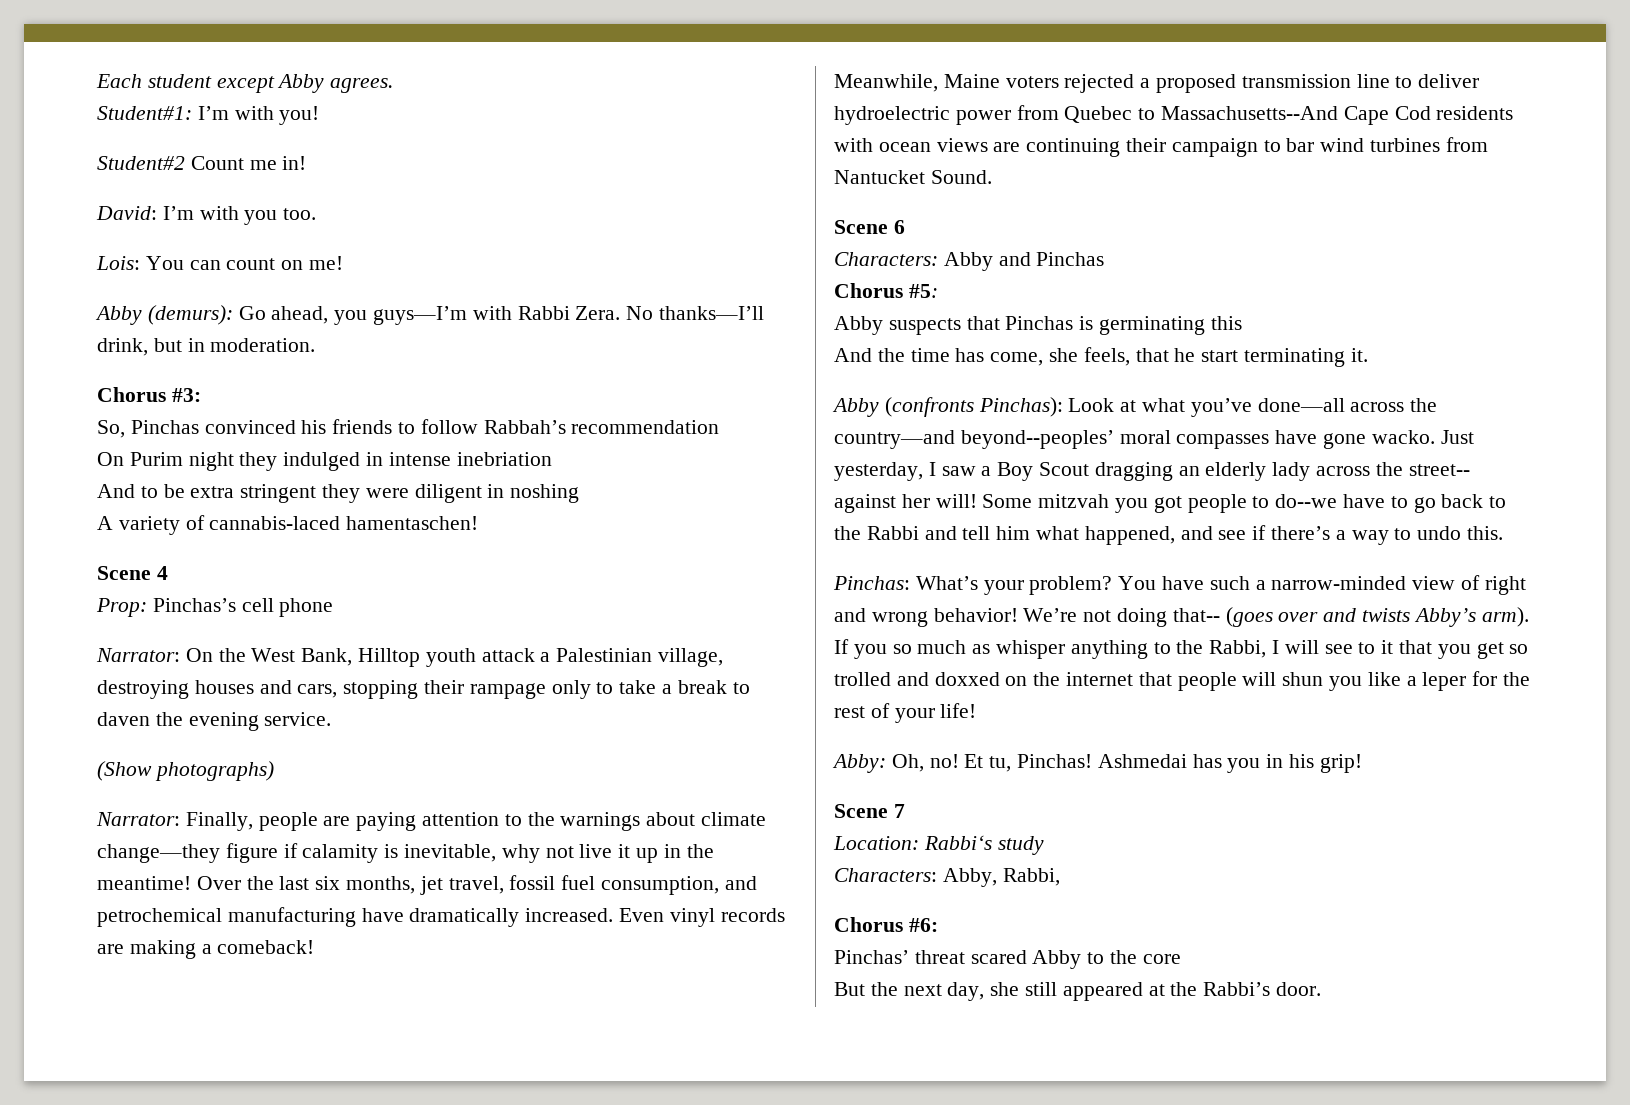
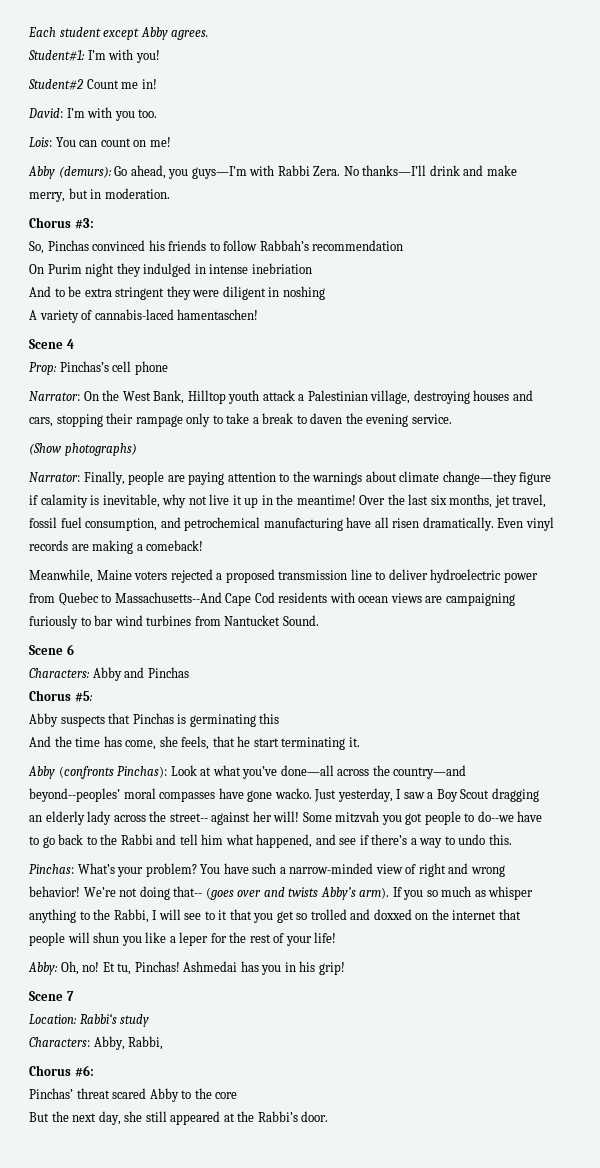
[97,338,148,356] drink, -> [429,165,517,176] [29,192,65,202] drink and make merry,
[409,908,614,927] dramatically increased. -> [374,517,494,531] all risen dramatically.
[1026,138,1258,157] continuing their campaign -> [445,593,515,606] [29,615,78,629] campaigning furiously

